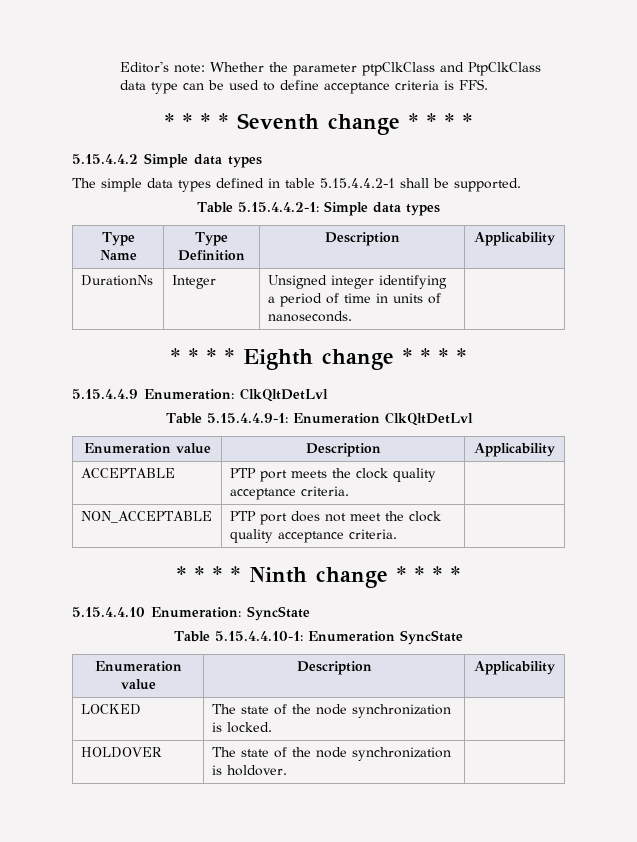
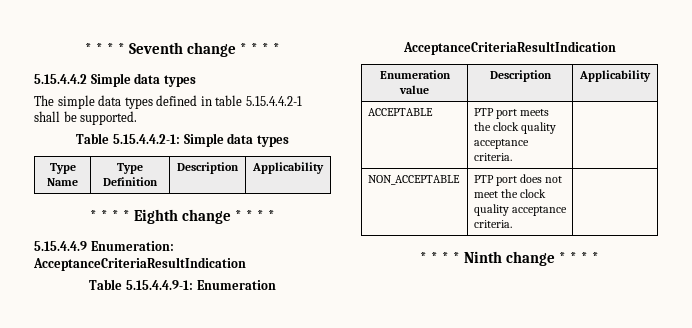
[120,61,542,76] [120,79,489,94] Editor's note: Whether the parameter ptpClkClass and PtpClkClass data type can be used to define acceptance criteria is FFS. // -> (84, 48) none
[80,275,153,286] [171,275,216,289] [267,275,447,289] [267,293,441,307] [267,311,352,322] // DurationNs | Integer | Unsigned integer identifying a period of time in units of nanoseconds. | -> (324, 168) none
[240,388,328,402] ClkQltDetLvl -> [33,257,246,271] AcceptanceCriteriaResultIndication
[384,412,473,426] ClkQltDetLvl -> [402,41,616,55] AcceptanceCriteriaResultIndication
[72,606,310,621] [174,630,463,645] [94,661,182,672] [120,679,156,690] [296,661,372,675] [474,661,555,675] [80,704,141,715] [211,704,451,718] [211,722,272,733] [80,747,162,758] [211,747,451,761] [211,765,287,776] // 5.15.4.4.10 Enumeration: SyncState // Table 5.15.4.4.10-1: Enumeration SyncState // Enumeration value | Description | Applicability // LOCKED | The state of the node synchronization is locked. | // HOLDOVER | The state of the node synchronization is holdover. | -> (600, 257) none

